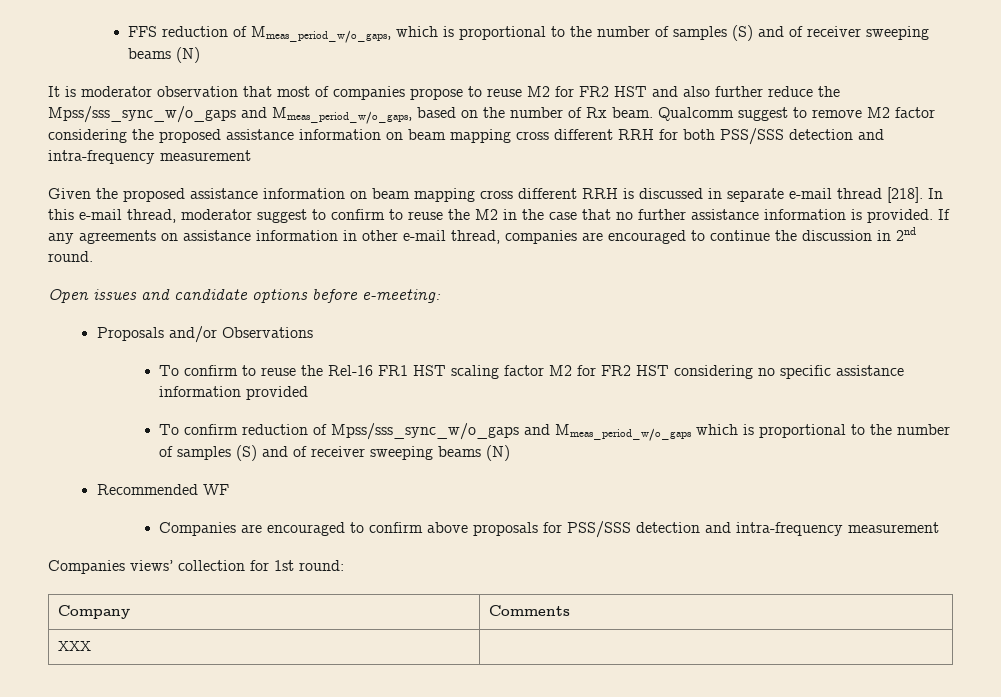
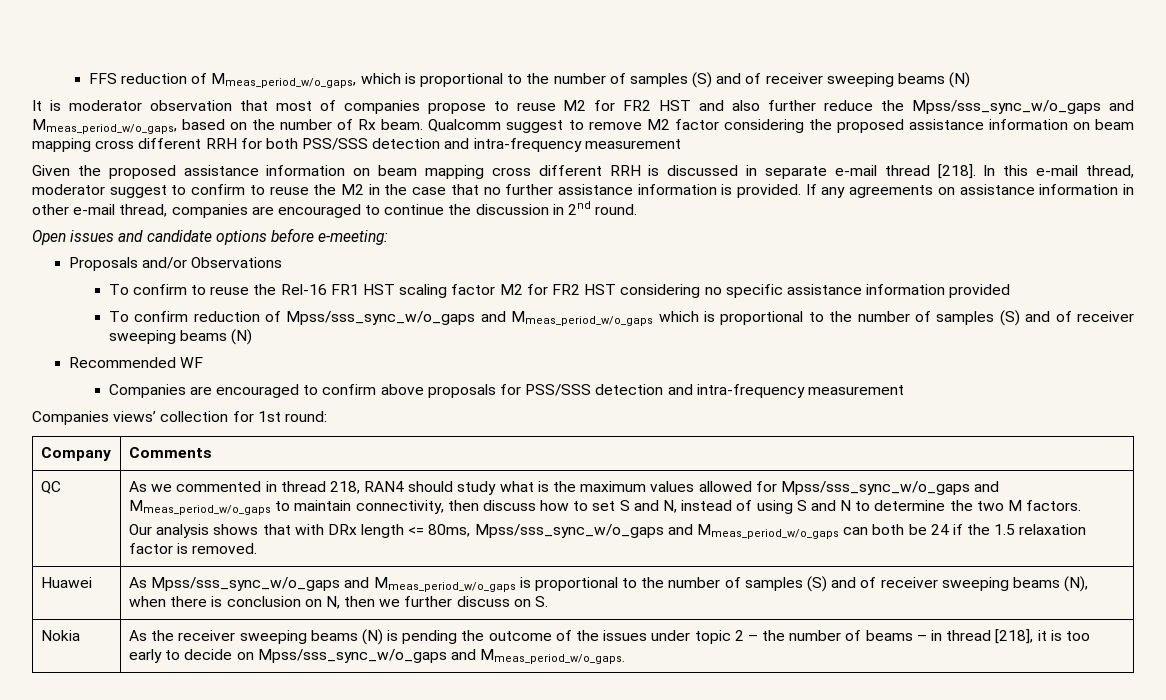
[57,641,91,651] XXX | -> [40,481,61,494] [128,481,1000,495] [128,500,1082,515] [128,524,1087,539] [128,543,258,554] [40,577,92,588] [128,576,1089,592] [128,596,548,609] [40,630,80,641] [128,629,1090,645] [128,649,626,664] QC | As we commented in thread 218, RAN4 should study what is the maximum values allowed for Mpss/sss_sync_w/o_gaps and Mmeas_period_w/o_gaps to maintain connectivity, then discuss how to set S and N, instead of using S and N to determine the two M factors. // Our analysis shows that with DRx length <= 80ms, Mpss/sss_sync_w/o_gaps and Mmeas_period_w/o_gaps can both be 24 if the 1.5 relaxation factor is removed. // Huawei | As Mpss/sss_sync_w/o_gaps and Mmeas_period_w/o_gaps is proportional to the number of samples (S) and of receiver sweeping beams (N), when there is conclusion on N, then we further discuss on S. // Nokia | As the receiver sweeping beams (N) is pending the outcome of the issues under topic 2 – the number of beams – in thread [218], it is too early to decide on Mpss/sss_sync_w/o_gaps and Mmeas_period_w/o_gaps.

